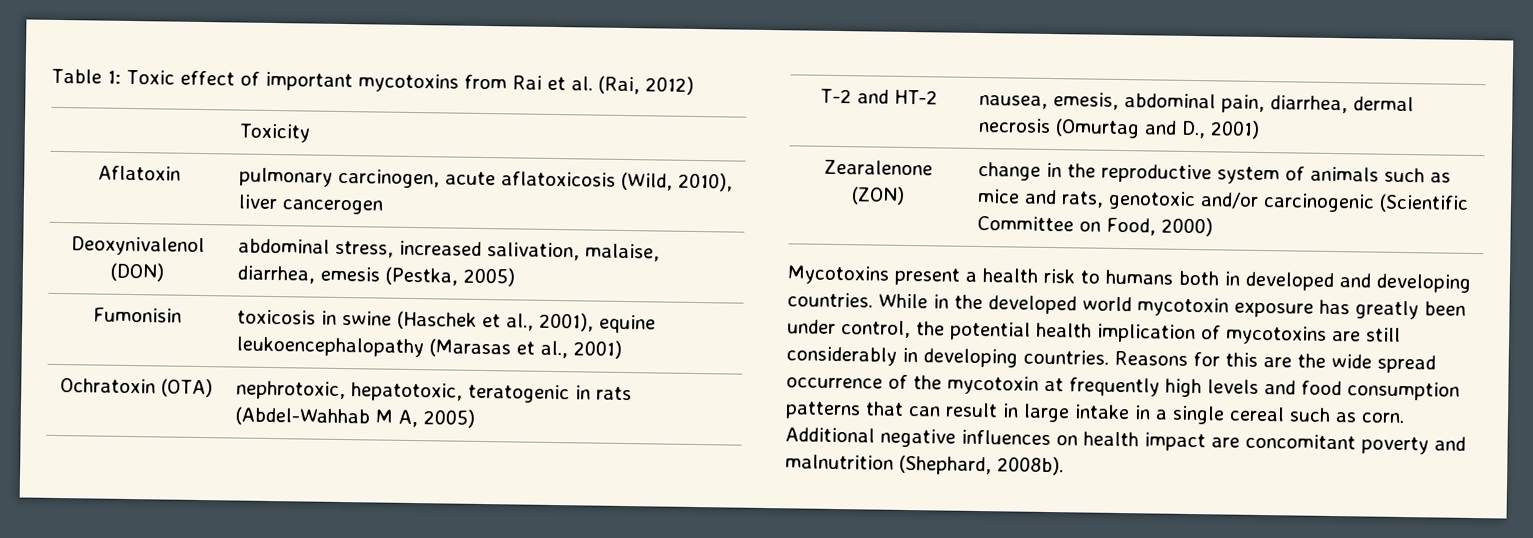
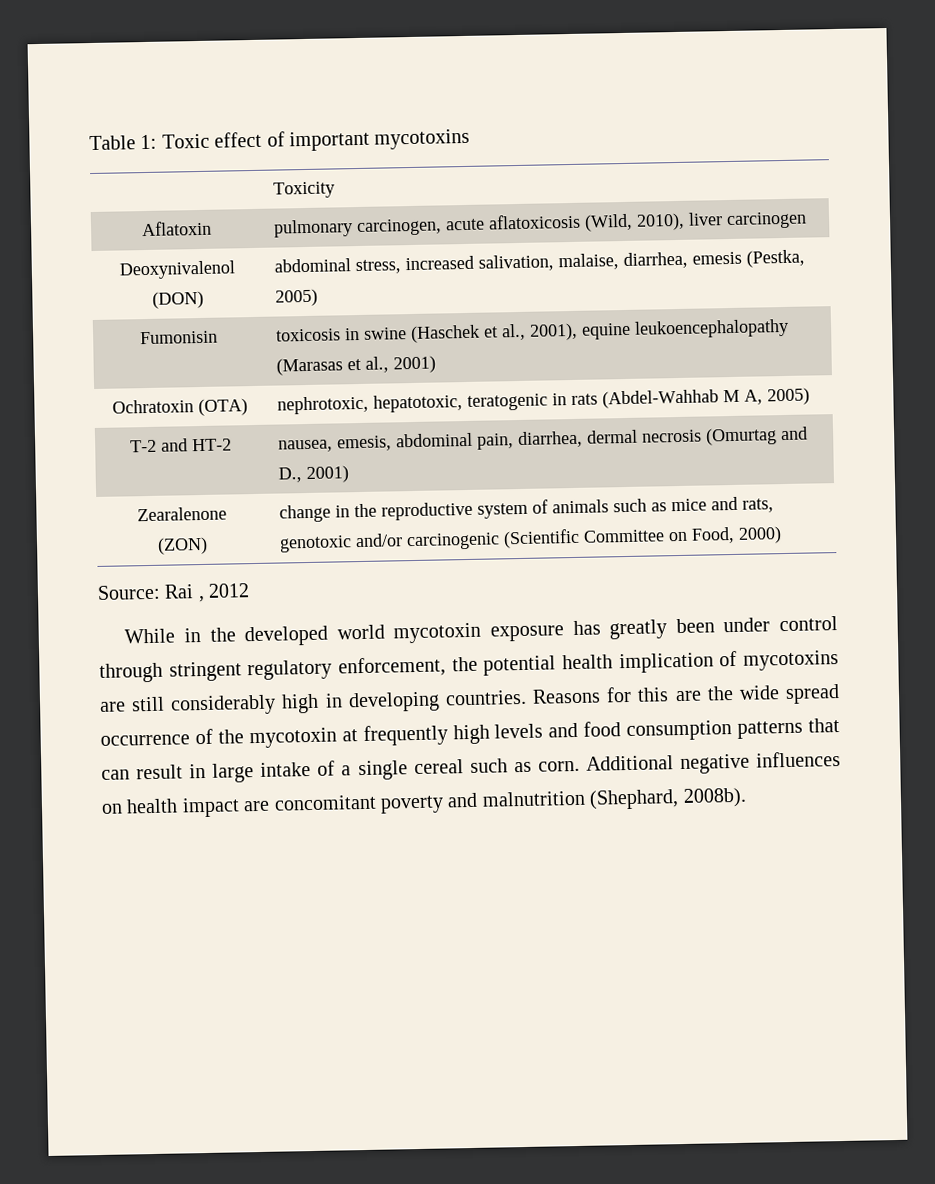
[463,74,694,95] from Rai et al. (Rai, 2012) -> (471, 139) none
[281,199,383,215] cancerogen -> [726,211,808,230] carcinogen
[787,265,1471,293] [787,292,873,308] Mycotoxins present a health risk to humans both in developed and developing countries. -> [97,583,251,603] Source: Rai , 2012 //
[841,320,911,339] control, -> [779,616,839,632] [99,656,446,683] control through stringent regulatory enforcement,
(897, 356) none -> [281,693,320,714] high
[1134,405,1151,420] in -> [317,760,336,776] of

